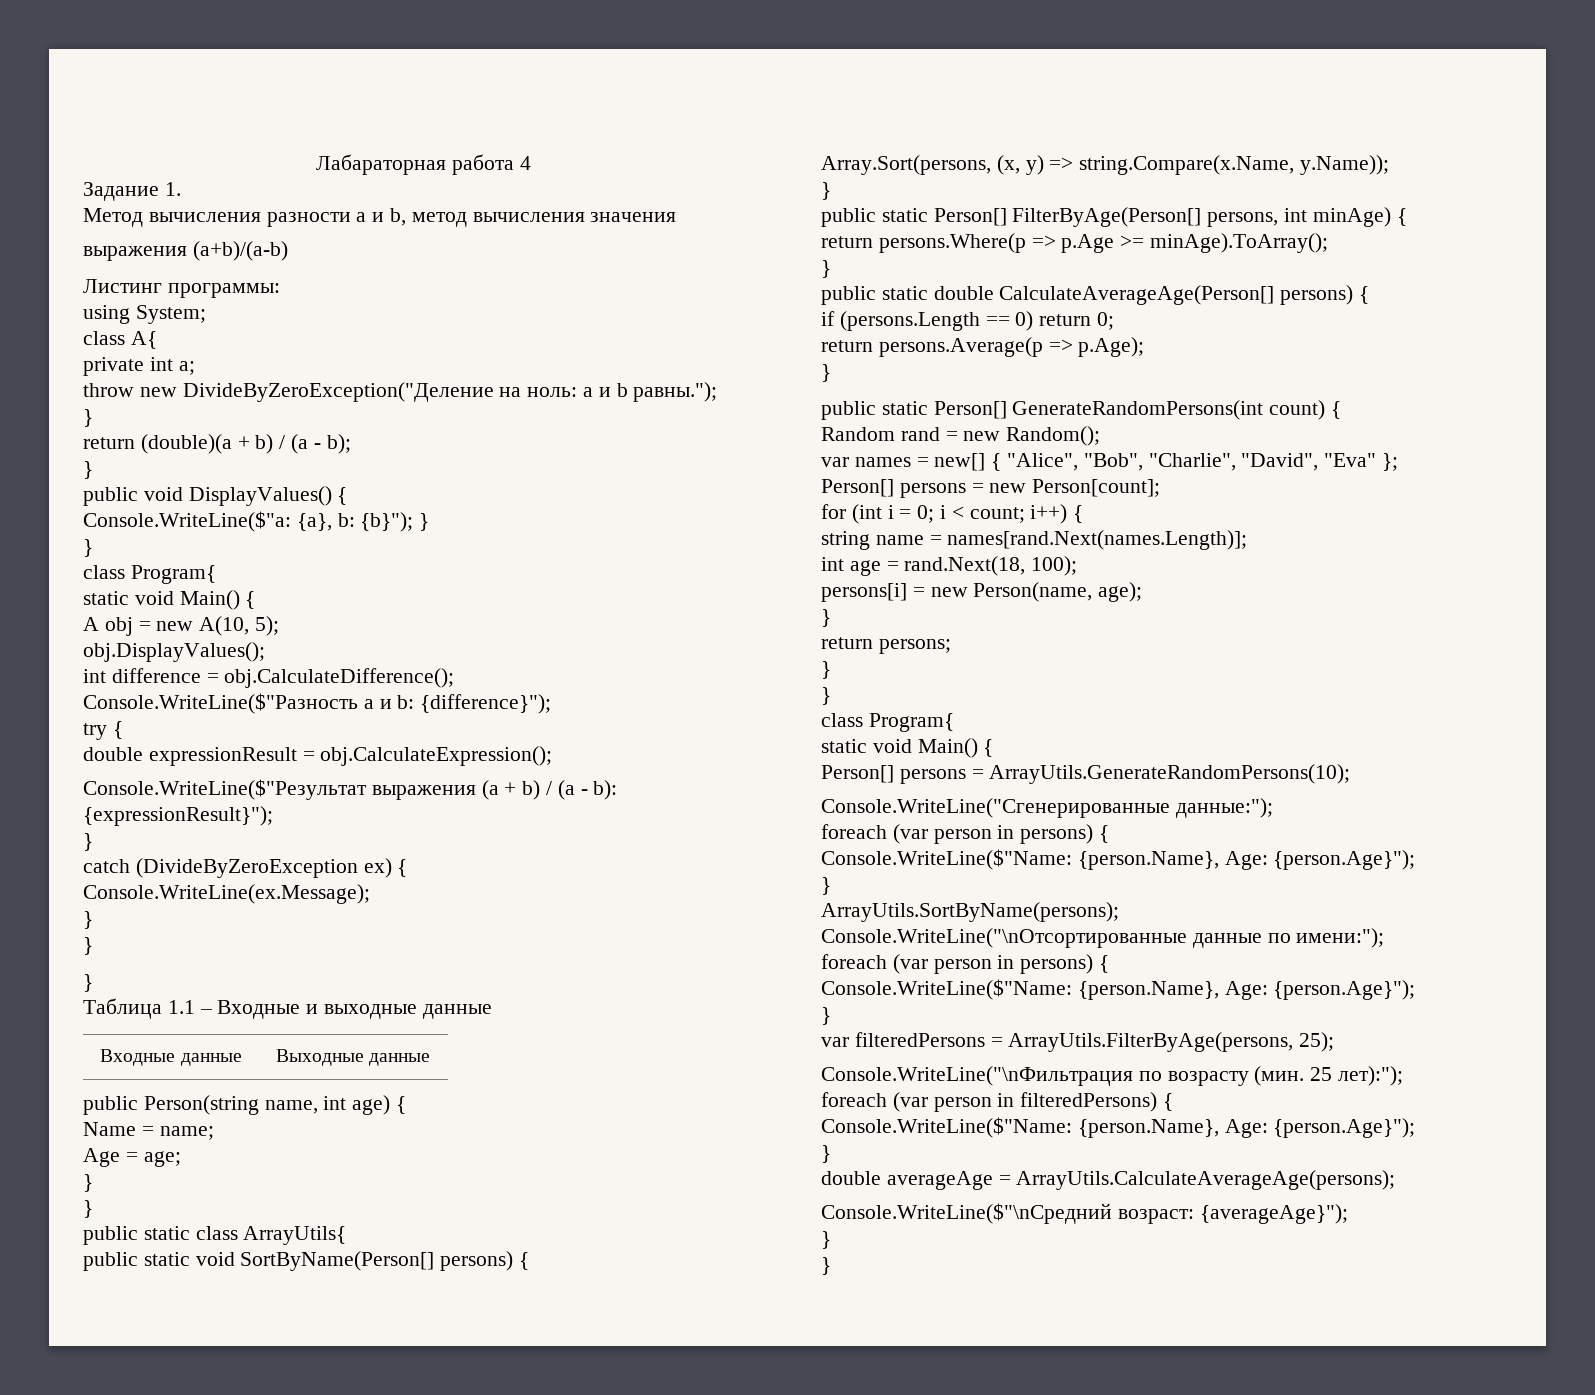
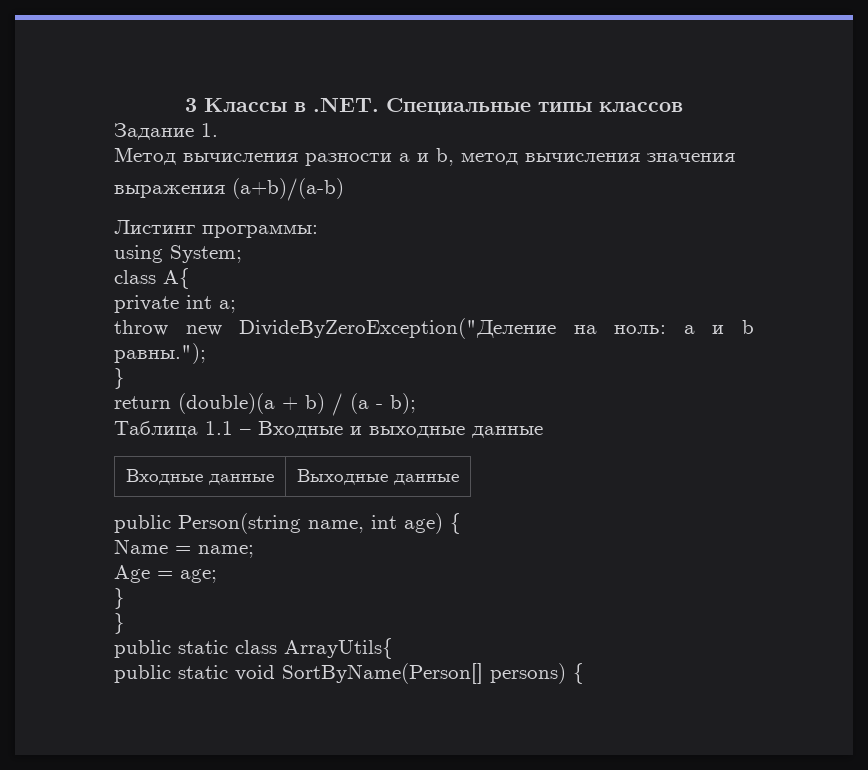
[316,154,531,175] Лабараторная работа 4 -> [185,97,683,115] 3 Классы в .NET. Специальные типы классов
[83,461,93,479] [83,486,348,506] [83,511,430,532] [83,539,93,557] [83,565,216,584] [83,590,256,610] [83,616,280,636] [83,642,265,662] [83,668,455,688] [83,693,552,714] [83,721,123,740] [83,746,553,766] [83,779,618,800] [83,806,273,826] [83,833,93,851] [83,858,408,878] [83,884,370,904] [83,911,93,929] [83,937,93,955] [83,974,93,992] // } // public void DisplayValues() { // Console.WriteLine($"a: {a}, b: {b}"); } // } // class Program{ // static void Main() { // A obj = new A(10, 5); // obj.DisplayValues(); // int difference = obj.CalculateDifference(); // Console.WriteLine($"Разность a и b: {difference}"); // try { // double expressionResult = obj.CalculateExpression(); // Console.WriteLine($"Результат выражения (a + b) / (a - b): {expressionResult}"); // } // catch (DivideByZeroException ex) { // Console.WriteLine(ex.Message); // } // } // } -> (416, 403) none
[821,155,1390,175] [821,182,831,200] [821,207,1407,227] [821,233,1329,253] [821,260,831,278] [821,285,1370,305] [821,311,1115,331] [821,337,1145,357] [821,364,831,382] [821,400,1342,420] [821,426,1101,446] [821,453,1399,471] [821,479,1161,498] [821,504,1084,524] [821,530,1248,550] [821,556,1078,576] [821,582,1143,602] [821,609,831,627] [821,637,951,654] [821,661,831,679] [821,687,831,705] [821,713,954,732] [821,738,994,758] [821,764,1351,784] [821,798,1273,818] [821,824,1110,844] [821,849,1416,870] [821,877,831,895] [821,902,1119,922] [821,928,1385,948] [821,954,1110,974] [821,979,1416,1000] [821,1007,831,1025] [821,1032,1335,1052] [821,1066,1404,1086] [821,1092,1174,1112] [821,1117,1416,1138] [821,1145,831,1163] [821,1170,1396,1190] [821,1203,1348,1224] [821,1231,831,1249] [821,1257,831,1275] // Array.Sort(persons, (x, y) => string.Compare(x.Name, y.Name)); // } // public static Person[] FilterByAge(Person[] persons, int minAge) { // return persons.Where(p => p.Age >= minAge).ToArray(); // } // public static double CalculateAverageAge(Person[] persons) { // if (persons.Length == 0) return 0; // return persons.Average(p => p.Age); // } // public static Person[] GenerateRandomPersons(int count) { // Random rand = new Random(); // var names = new[] { "Alice", "Bob", "Charlie", "David", "Eva" }; // Person[] persons = new Person[count]; // for (int i = 0; i < count; i++) { // string name = names[rand.Next(names.Length)]; // int age = rand.Next(18, 100); // persons[i] = new Person(name, age); // } // return persons; // } // } // class Program{ // static void Main() { // Person[] persons = ArrayUtils.GenerateRandomPersons(10); // Console.WriteLine("Сгенерированные данные:"); // foreach (var person in persons) { // Console.WriteLine($"Name: {person.Name}, Age: {person.Age}"); // } // ArrayUtils.SortByName(persons); // Console.WriteLine("\nОтсортированные данные по имени:"); // foreach (var person in persons) { // Console.WriteLine($"Name: {person.Name}, Age: {person.Age}"); // } // var filteredPersons = ArrayUtils.FilterByAge(persons, 25); // Console.WriteLine("\nФильтрация по возрасту (мин. 25 лет):"); // foreach (var person in filteredPersons) { // Console.WriteLine($"Name: {person.Name}, Age: {person.Age}"); // } // double averageAge = ArrayUtils.CalculateAverageAge(persons); // Console.WriteLine($"\nСредний возраст: {averageAge}"); // } // } -> (584, 673) none

